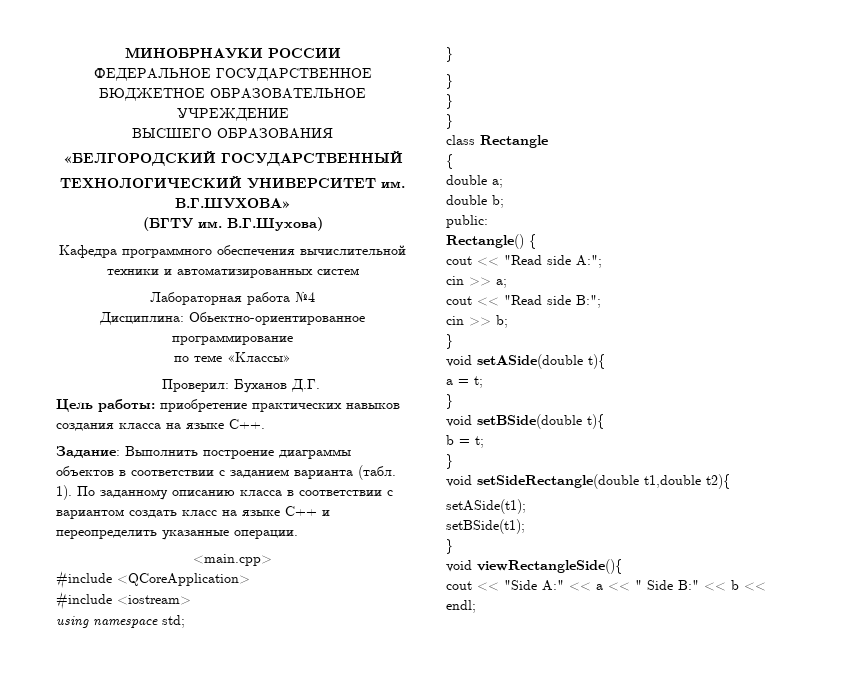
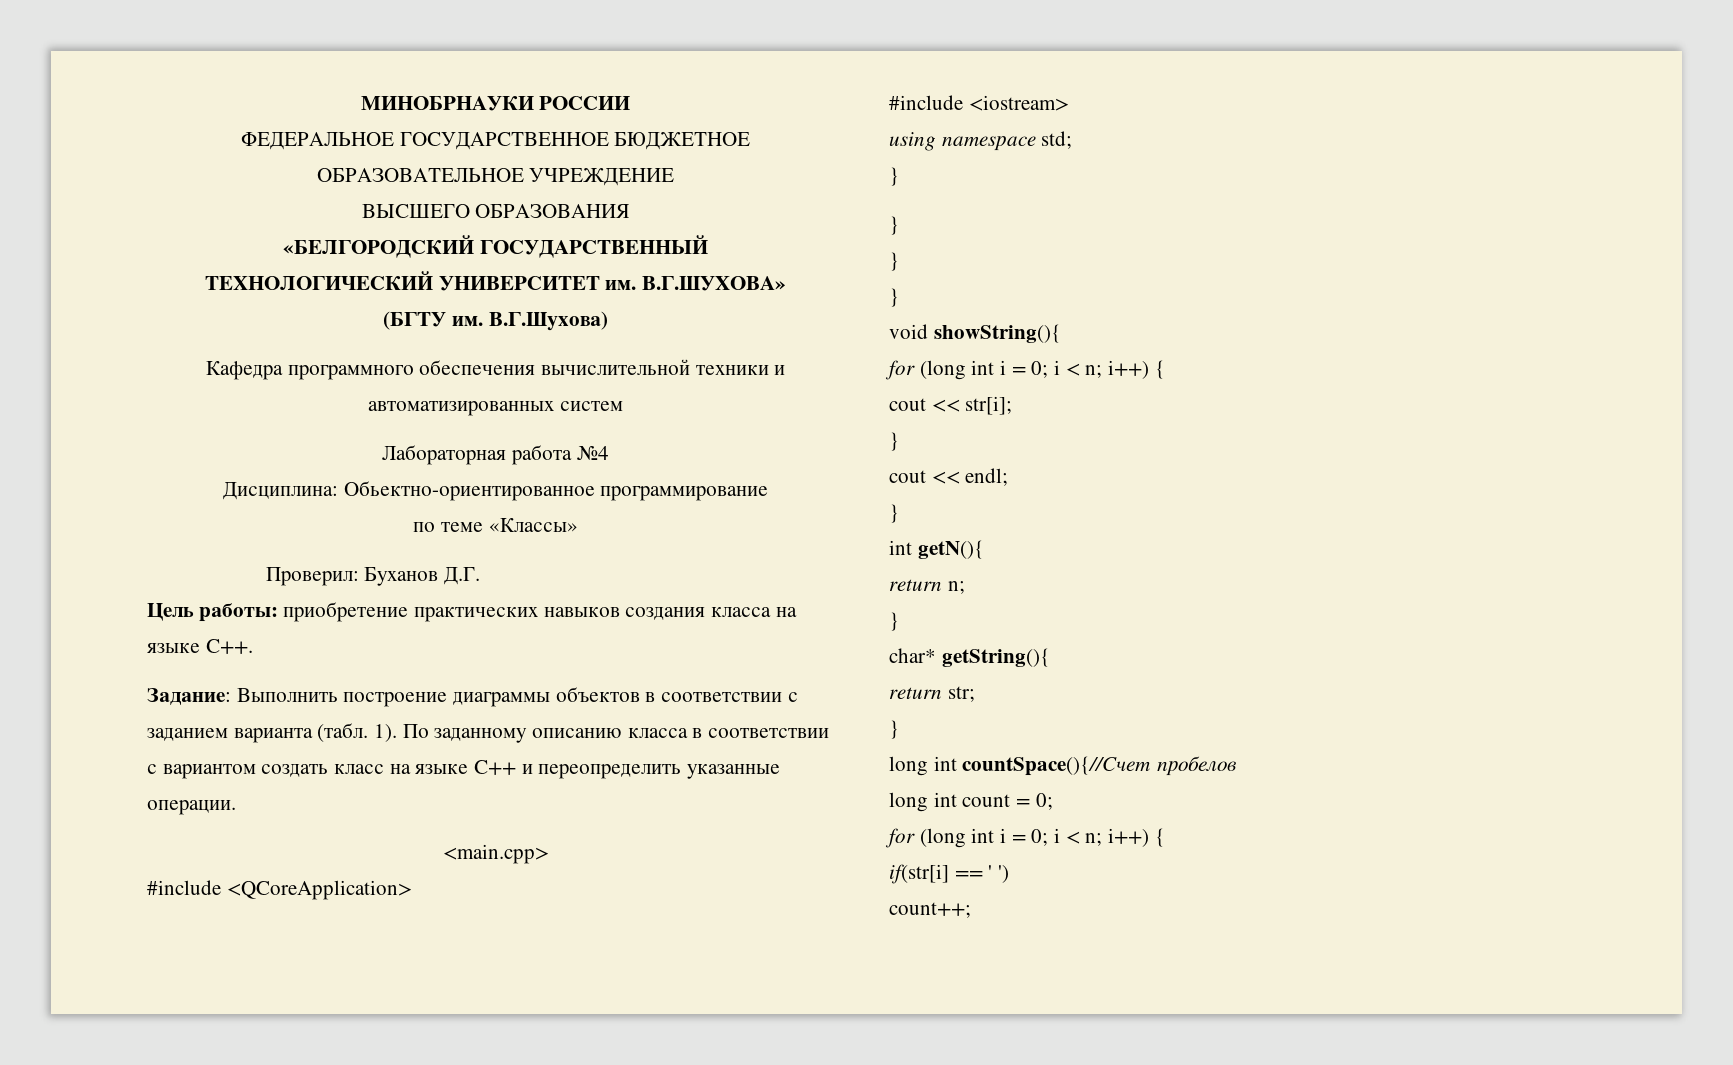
[446,135,548,148] [446,154,453,169] [446,175,503,188] [446,195,504,208] [446,215,488,228] [446,234,536,249] [446,255,602,268] [446,276,507,288] [446,295,601,308] [446,315,508,328] [446,334,453,349] [446,354,605,369] [446,376,483,388] [446,394,453,409] [446,414,604,429] [446,435,484,448] [446,454,453,469] [446,474,730,489] [446,499,526,514] [446,519,525,534] [446,539,453,554] [446,559,622,574] [446,580,766,591] [446,600,476,613] class Rectangle // { // double a; // double b; // public: // Rectangle() { // cout << "Read side A:"; // cin >> a; // cout << "Read side B:"; // cin >> b; // } // void setASide(double t){ // a = t; // } // void setBSide(double t){ // b = t; // } // void setSideRectangle(double t1,double t2){ // setASide(t1); // setBSide(t1); // } // void viewRectangleSide(){ // cout << "Side A:" << a << " Side B:" << b << endl; -> [889,324,1061,343] [885,360,1165,380] [889,396,1013,415] [889,432,899,451] [889,468,1009,486] [889,504,899,523] [889,540,984,559] [889,579,965,594] [889,612,899,631] [889,648,1050,667] [889,686,975,702] [889,720,899,739] [889,756,1237,776] [889,792,1053,812] [885,828,1165,848] [889,864,1010,884] [889,902,971,918] void showString(){ // for (long int i = 0; i < n; i++) { // cout << str[i]; // } // cout << endl; // } // int getN(){ // return n; // } // char* getString(){ // return str; // } // long int countSpace(){//Счет пробелов // long int count = 0; // for (long int i = 0; i < n; i++) { // if(str[i] == ' ') // count++;

